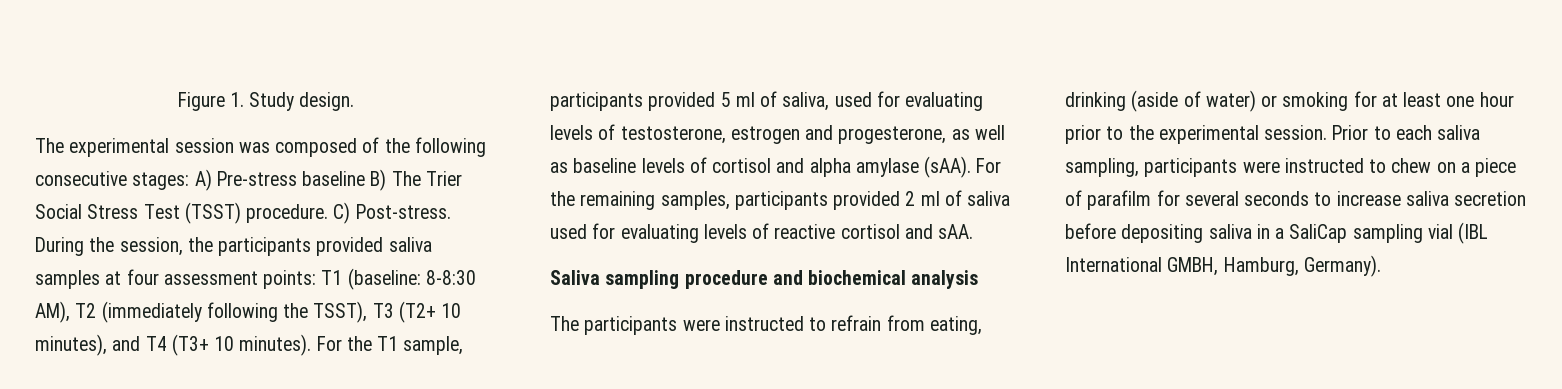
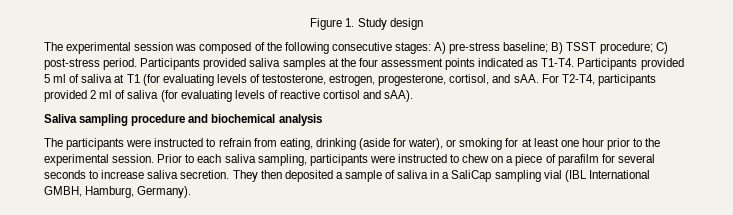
[299,92,355,111] design. -> [389,18,423,30] design
[216,169,462,191] [35,202,451,224] [35,237,312,256] Pre-stress baseline B) The Trier Social Stress Test (TSST) procedure. C) Post-stress. During the session, the participants -> [449,42,668,54] [44,58,201,70] pre-stress baseline; B) TSST procedure; C) post-stress period. Participants
(122, 278) none -> [340,58,356,67] the
[263,268,476,290] [35,301,462,323] [35,334,464,356] [550,91,984,111] [550,124,1005,144] [550,156,1002,178] [550,191,730,210] points: T1 (baseline: 8-8:30 AM), T2 (immediately following the TSST), T3 (T2+ 10 minutes), and T4 (T3+ 10 minutes). For the T1 sample, participants provided 5 ml of saliva, used for evaluating levels of testosterone, estrogen and progesterone, as well as baseline levels of cortisol and alpha amylase (sAA). For the remaining samples, -> [445,58,684,70] [44,74,595,86] points indicated as T1-T4. Participants provided 5 ml of saliva at T1 (for evaluating levels of testosterone, estrogen, progesterone, cortisol, and sAA. For T2-T4,
[550,223,616,239] used for -> [160,90,178,102] (for
[938,224,974,239] sAA. -> [384,90,414,102] sAA).
[1183,90,1256,112] of water) -> [393,138,444,150] for water),
[1454,191,1527,206] [1065,223,1204,243] secretion before depositing -> [180,170,396,182] secretion. They then deposited a sample of

